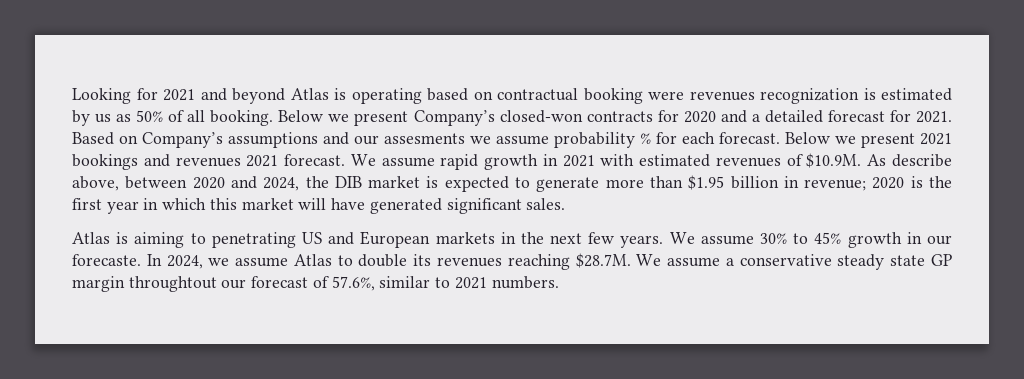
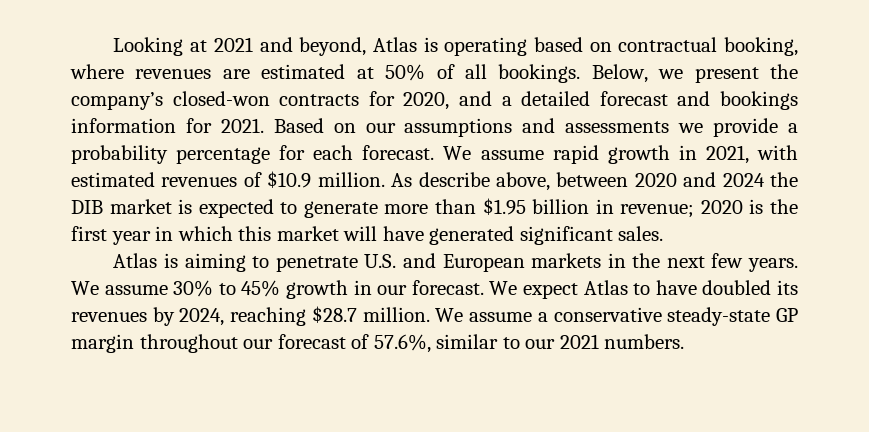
[136,88,158,100] for -> [190,40,208,52] at
[232,88,285,104] beyond -> [299,37,367,56] beyond,
[583,88,952,104] [72,110,495,126] booking were revenues recognization is estimated by us as 50% of all booking. Below we present Company’s -> [723,37,798,56] [70,64,798,83] [71,92,163,110] booking, where revenues are estimated at 50% of all bookings. Below, we present the company’s
[683,111,716,123] 2020 -> [403,92,450,110] 2020,
(885, 116) none -> [677,91,799,110] [71,118,176,133] and bookings information
[142,132,223,148] Company’s -> [365,123,396,133] our
[354,132,952,148] [72,154,279,170] our assesments we assume probability % for each forecast. Below we present 2021 bookings and revenues 2021 -> [565,118,798,137] [71,145,354,164] assessments we provide a probability percentage for each
[562,155,595,167] 2021 -> [705,145,749,164] 2021,
[806,153,862,168] $10.9M. -> [267,171,385,188] $10.9 million.
[263,177,300,191] 2024, -> [722,173,765,187] 2024
[211,232,322,248] penetrating US -> [275,254,397,272] penetrate U.S.
[72,253,631,270] forecaste. In 2024, we assume Atlas to double its revenues reaching $28.7M. -> [411,280,799,299] [71,306,430,326] forecast. We expect Atlas to have doubled its revenues by 2024, reaching $28.7 million.
[837,254,926,270] steady state -> [667,307,771,326] steady-state
[128,276,217,292] throughtout -> [139,334,238,353] throughout
(451, 282) none -> [525,339,556,349] our

